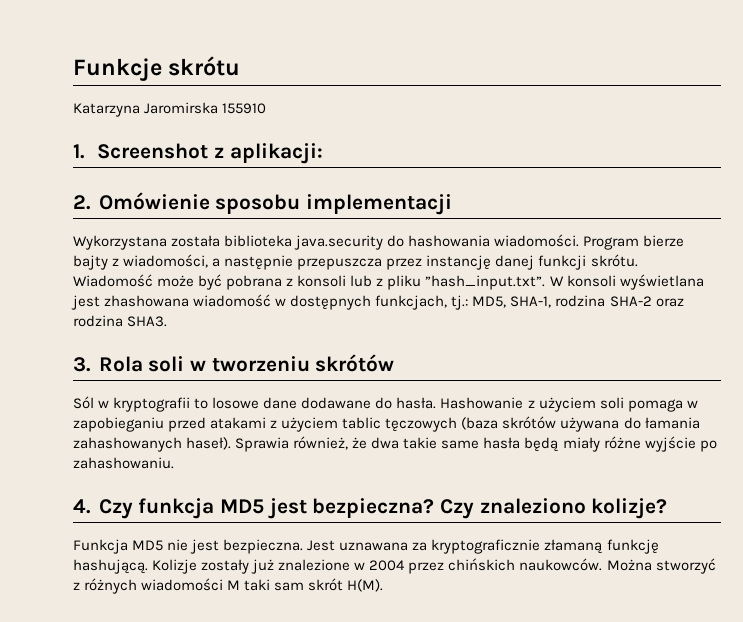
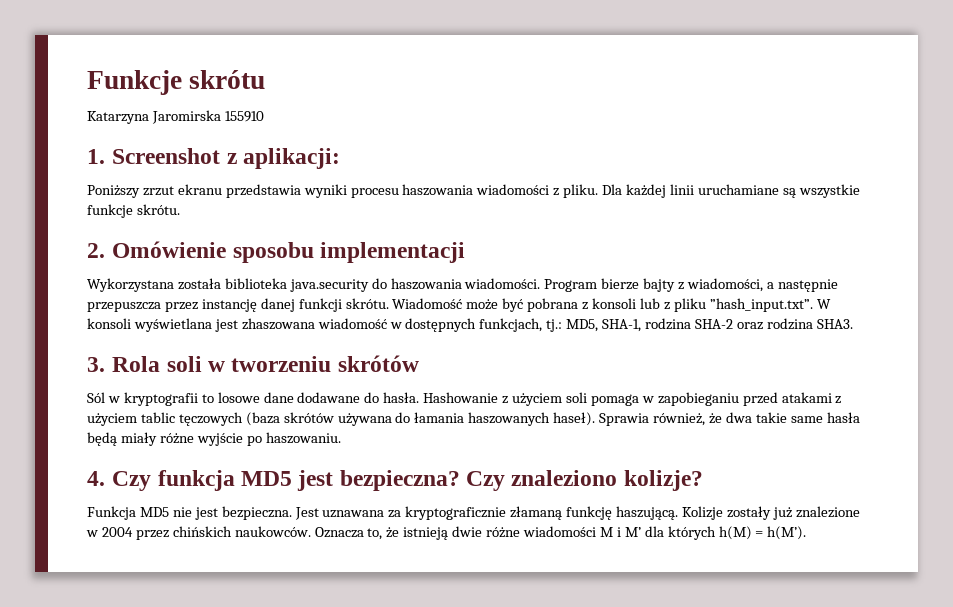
(323, 153) none -> [87,184,860,198] [87,204,180,218] // Poniższy zrzut ekranu przedstawia wyniki procesu haszowania wiadomości z pliku. Dla każdej linii uruchamiane są wszystkie funkcje skrótu.
[408,235,491,247] hashowania -> [390,278,462,290] haszowania
[104,295,190,307] zhashowana -> [241,318,315,330] zhaszowana
[73,437,182,452] zahashowanych -> [468,412,551,426] haszowanych
[73,457,174,469] zahashowaniu. -> [265,432,341,444] haszowaniu.
[73,559,148,574] hashującą. -> [616,506,679,520] haszującą.
[606,558,716,574] [73,578,384,594] Można stworzyć z różnych wiadomości M taki sam skrót H(M). -> [314,526,807,540] Oznacza to, że istnieją dwie różne wiadomości M i M’ dla których h(M) = h(M’).

